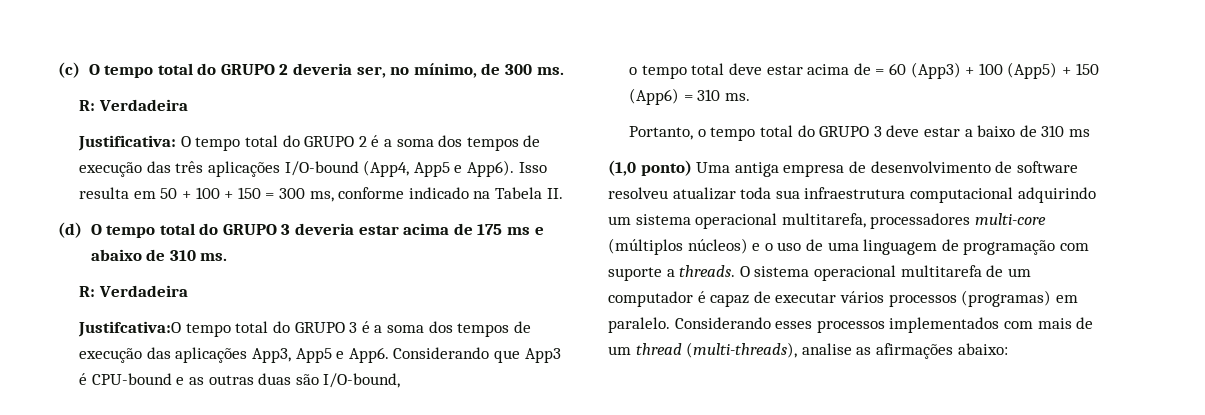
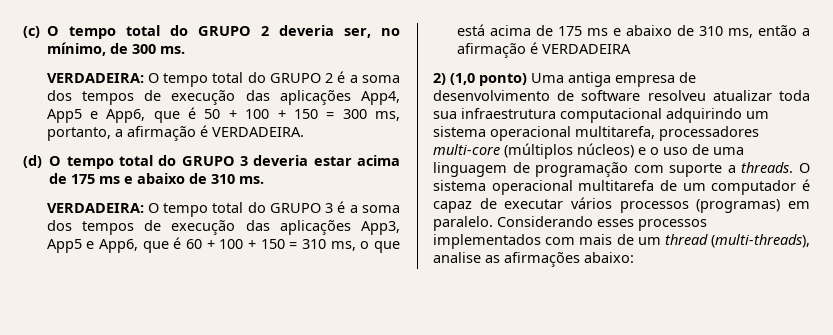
[79,99,188,111] [78,135,177,151] R: Verdadeira // Justificativa: -> [46,73,144,83] VERDADEIRA:
[175,160,547,177] [79,187,156,199] três aplicações I/O-bound (App4, App5 e App6). Isso resulta em -> [279,90,400,105] [46,107,197,123] aplicações App4, App5 e App6, que é
[338,187,563,199] conforme indicado na Tabela II. -> [46,125,304,141] portanto, a afirmação é VERDADEIRA.
[79,285,188,297] [78,321,182,337] R: Verdadeira // Justifcativa:O -> [46,203,159,213] VERDADEIRA: O
[348,347,561,363] [79,373,401,388] [629,62,1099,79] [629,88,751,105] [629,125,1090,141] App6. Considerando que App3 é CPU-bound e as outras duas são I/O-bound, // o tempo total deve estar acima de = 60 (App3) + 100 (App5) + 150 (App6) = 310 ms. // Portanto, o tempo total do GRUPO 3 deve estar a baixo de 310 ms // -> [99,237,400,253] [456,24,810,38] [456,42,631,58] [433,73,446,85] App6, que é 60 + 100 + 150 = 310 ms, o que está acima de 175 ms e abaixo de 310 ms, então a afirmação é VERDADEIRA // 2)

